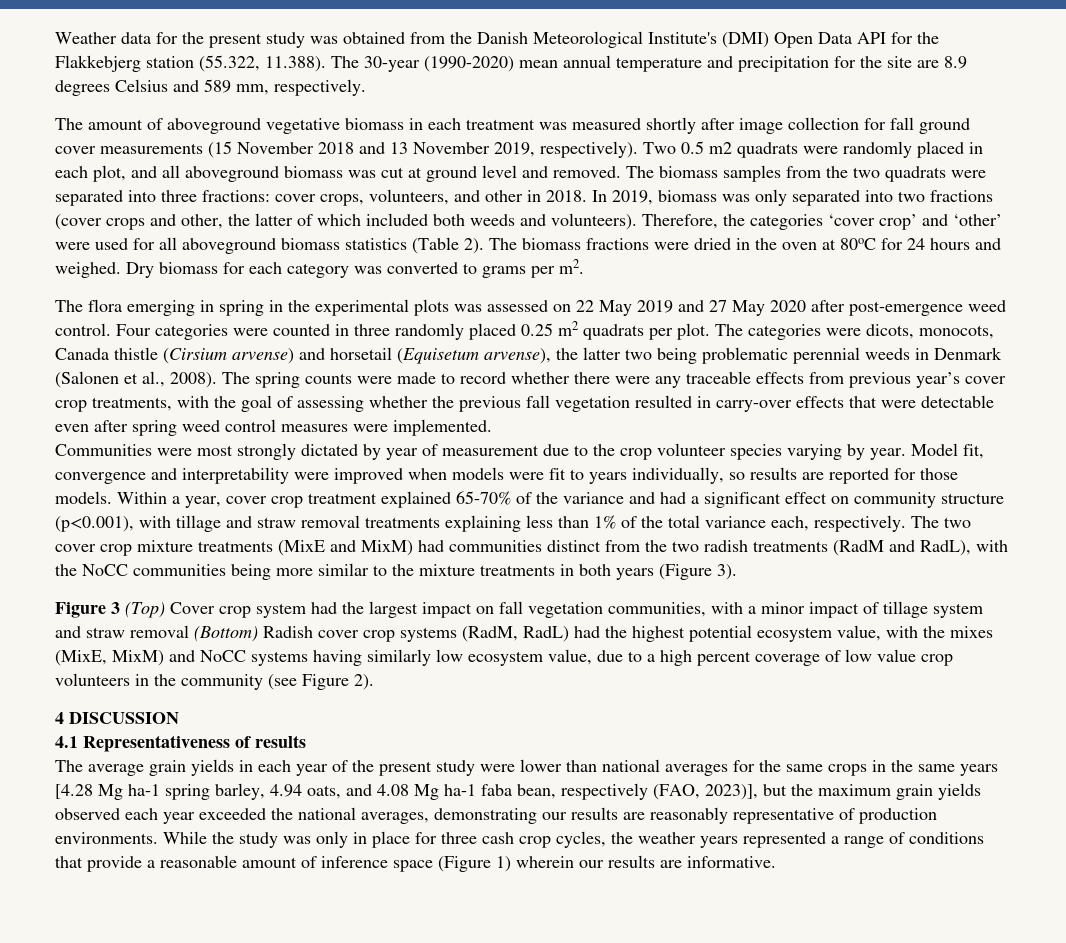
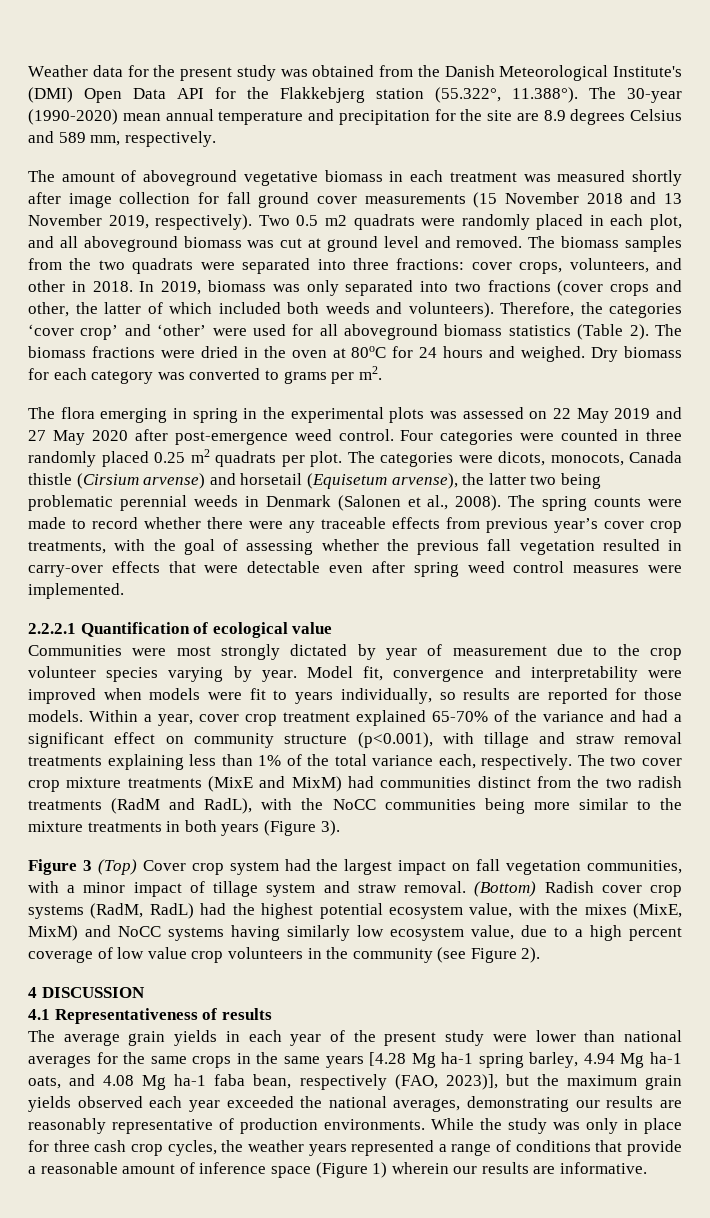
[199,55,326,72] (55.322, 11.388). -> [435,87,578,103] (55.322°, 11.388°).
(492, 427) none -> [28,622,333,638] // 2.2.2.1 Quantification of ecological value
[130,625,189,638] removal -> [404,881,467,893] removal.
(302, 790) none -> [620,1052,682,1068] Mg ha-1

